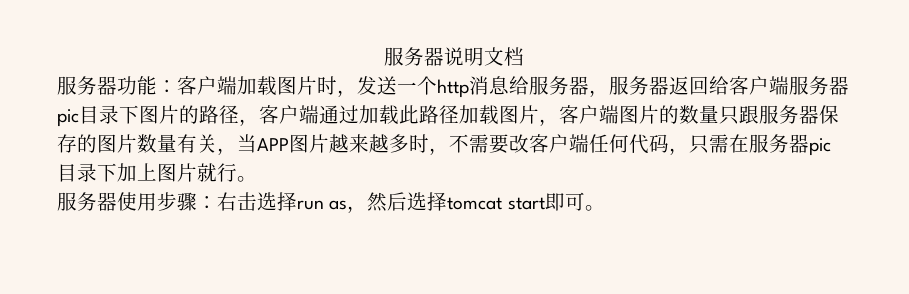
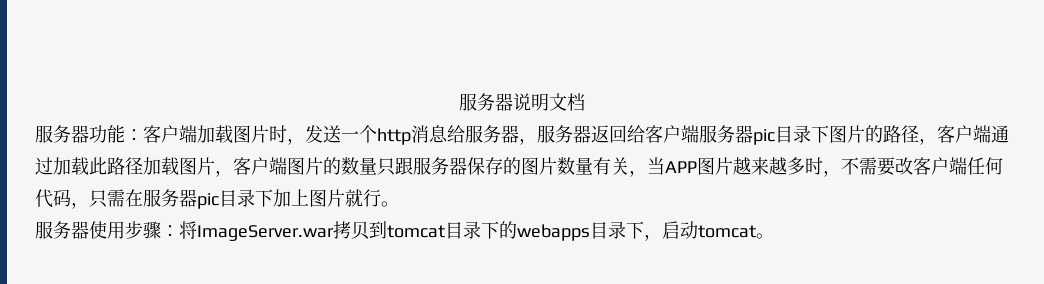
[217,192,585,213] 右击选择run as，然后选择tomcat start即可 -> [179,221,756,241] 将ImageServer.war拷贝到tomcat目录下的webapps目录下，启动tomcat

